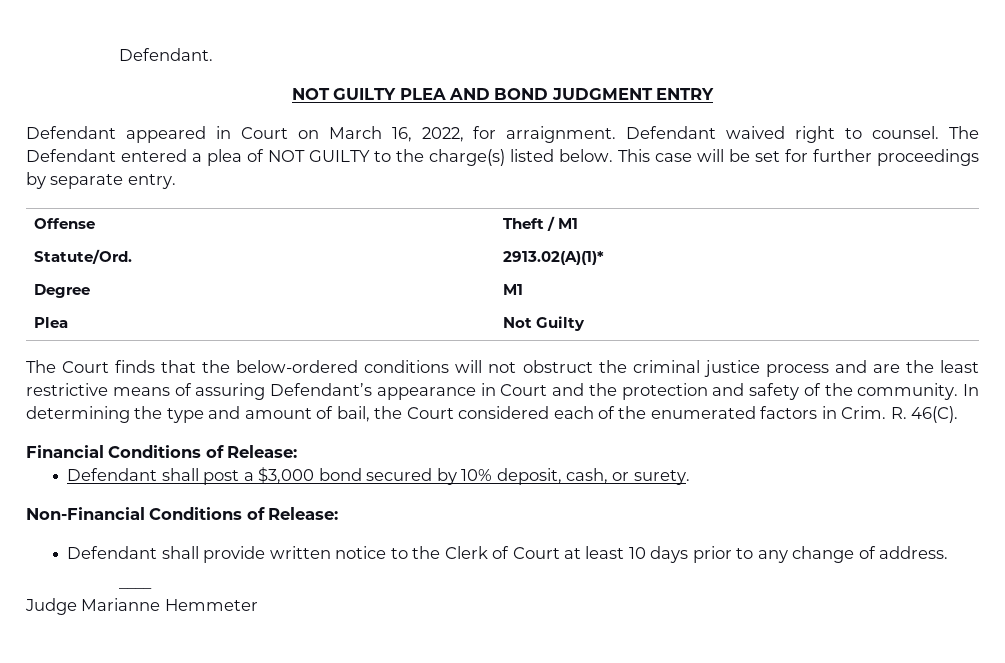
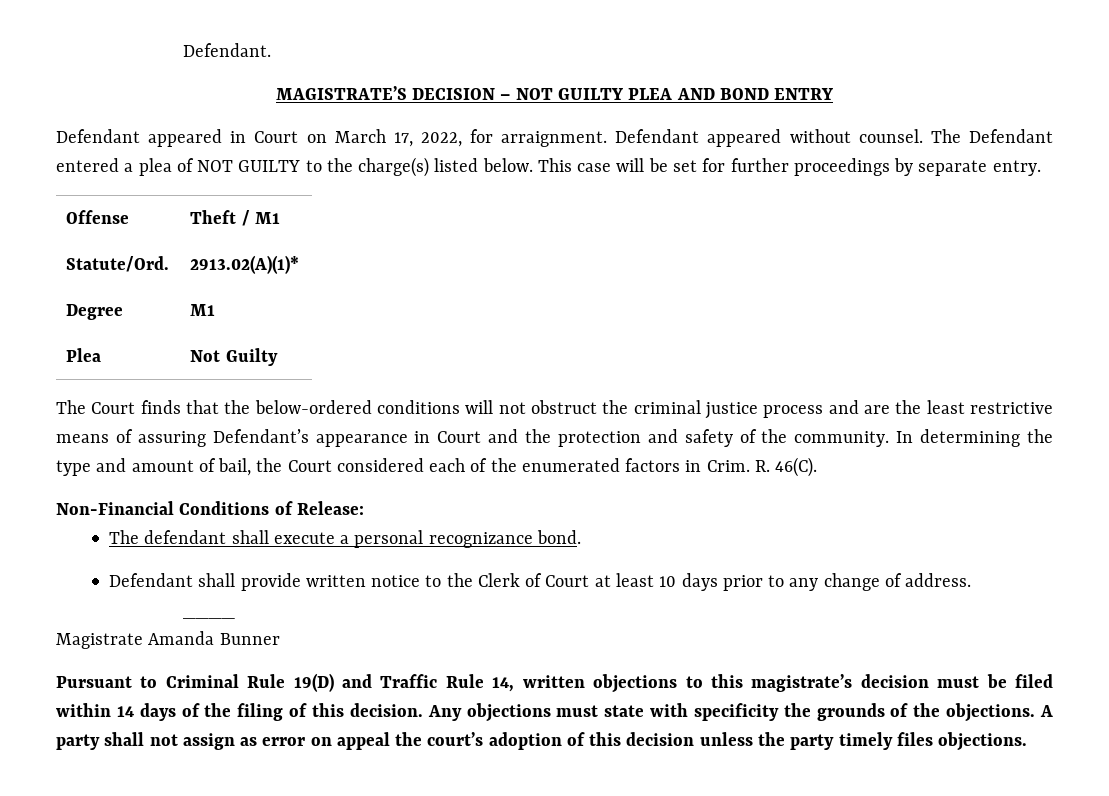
(214, 54) none -> [275,86,511,100] MAGISTRATE’S DECISION –
[551,88,653,100] JUDGMENT -> (769, 94) none
[391,127,412,142] 16, -> [393,132,413,147] 17,
[726,126,863,143] waived right to -> [707,129,851,147] appeared without
[26,445,298,458] [67,467,690,485] [26,507,339,520] Financial Conditions of Release: // Defendant shall post a $3,000 bond secured by 10% deposit, cash, or surety. // Non-Financial Conditions of Release: -> [56,501,364,515] [109,530,581,548] Non-Financial Conditions of Release: // The defendant shall execute a personal recognizance bond.
[25,598,258,615] Judge Marianne Hemmeter -> [56,631,280,649] [56,673,1053,693] [56,703,1054,722] [56,732,1028,751] Magistrate Amanda Bunner // Pursuant to Criminal Rule 19(D) and Traffic Rule 14, written objections to this magistrate’s decision must be filed within 14 days of the filing of this decision. Any objections must state with specificity the grounds of the objections. A party shall not assign as error on appeal the court’s adoption of this decision unless the party timely files objections.

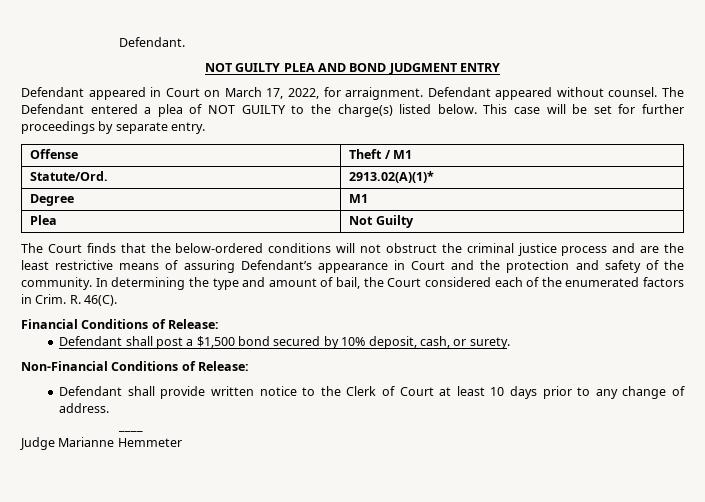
[275,86,511,100] MAGISTRATE’S DECISION – -> (185, 42) none
(769, 94) none -> [388,63,457,75] JUDGMENT
[56,501,364,515] [109,530,581,548] Non-Financial Conditions of Release: // The defendant shall execute a personal recognizance bond. -> [21,319,220,329] [59,336,510,349] [21,361,250,371] Financial Conditions of Release: // Defendant shall post a $1,500 bond secured by 10% deposit, cash, or surety. // Non-Financial Conditions of Release:
[56,631,280,649] [56,673,1053,693] [56,703,1054,722] [56,732,1028,751] Magistrate Amanda Bunner // Pursuant to Criminal Rule 19(D) and Traffic Rule 14, written objections to this magistrate’s decision must be filed within 14 days of the filing of this decision. Any objections must state with specificity the grounds of the objections. A party shall not assign as error on appeal the court’s adoption of this decision unless the party timely files objections. -> [20,437,182,450] Judge Marianne Hemmeter

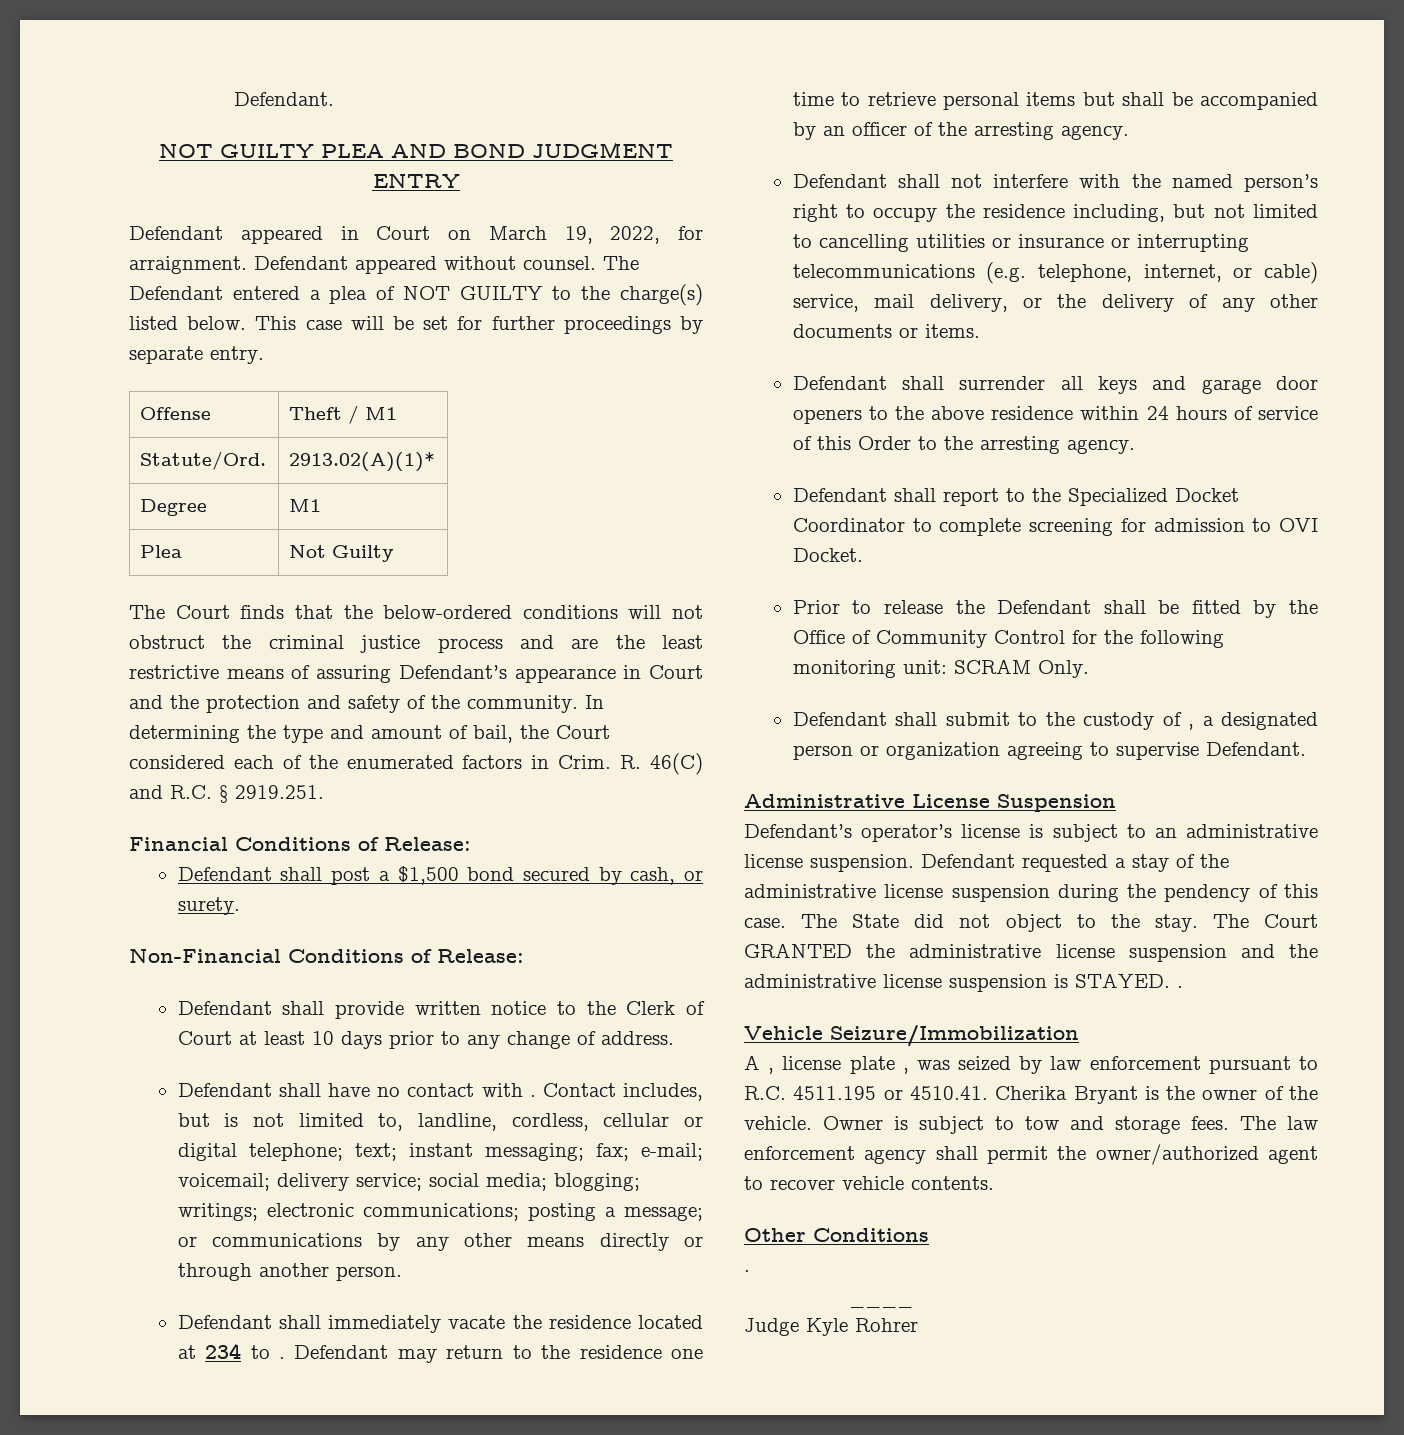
[266,88,284,99] 17, -> [564,226,593,244] 19,
[84,295,118,306] 46(C). -> [650,753,704,775] [129,785,324,803] 46(C) and R.C. § 2919.251.
[341,336,417,349] 10% deposit, -> (622, 876) none
(110, 408) none -> [177,1083,704,1101] [177,1113,704,1131] [177,1143,703,1161] [177,1173,640,1191] [177,1203,703,1221] [177,1233,703,1251] [177,1263,402,1281] [177,1315,704,1333] [177,1343,703,1363] [792,92,1318,110] [792,122,1129,140] [792,174,1318,192] [792,204,1318,222] [792,234,1249,252] [792,262,1318,284] [792,294,1319,312] [792,324,980,338] [792,376,1318,394] [792,406,1318,424] [792,436,1135,454] [792,488,1239,506] [792,518,1318,536] [792,548,863,562] [792,600,1318,618] [792,630,1224,648] [792,659,1089,678] [792,712,1318,730] [792,742,1306,760] [744,794,1116,812] [744,824,1318,842] [744,854,1229,872] [744,884,1318,902] [744,914,1318,932] [744,943,1318,962] [744,973,1183,992] [744,1025,1079,1047] [744,1055,1318,1074] [744,1086,1318,1104] [744,1116,1318,1134] [744,1144,1318,1165] [744,1176,994,1190] [744,1228,929,1242] [744,1270,750,1272] // Defendant shall have no contact with . Contact includes, but is not limited to, landline, cordless, cellular or digital telephone; text; instant messaging; fax; e-mail; voicemail; delivery service; social media; blogging; writings; electronic communications; posting a message; or communications by any other means directly or through another person. // Defendant shall immediately vacate the residence located at 234 to . Defendant may return to the residence one time to retrieve personal items but shall be accompanied by an officer of the arresting agency. // Defendant shall not interfere with the named person’s right to occupy the residence including, but not limited to cancelling utilities or insurance or interrupting telecommunications (e.g. telephone, internet, or cable) service, mail delivery, or the delivery of any other documents or items. // Defendant shall surrender all keys and garage door openers to the above residence within 24 hours of service of this Order to the arresting agency. // Defendant shall report to the Specialized Docket Coordinator to complete screening for admission to OVI Docket. // Prior to release the Defendant shall be fitted by the Office of Community Control for the following monitoring unit: SCRAM Only. // Defendant shall submit to the custody of , a designated person or organization agreeing to supervise Defendant. // Administrative License Suspension // Defendant’s operator’s license is subject to an administrative license suspension. Defendant requested a stay of the administrative license suspension during the pendency of this case. The State did not object to the stay. The Court GRANTED the administrative license suspension and the administrative license suspension is STAYED. . // Vehicle Seizure/Immobilization // A , license plate , was seized by law enforcement pursuant to R.C. 4511.195 or 4510.41. Cherika Bryant is the owner of the vehicle. Owner is subject to tow and storage fees. The law enforcement agency shall permit the owner/authorized agent to recover vehicle contents. // Other Conditions // .
[58,437,182,447] Marianne Hemmeter -> [806,1318,918,1336] Kyle Rohrer

